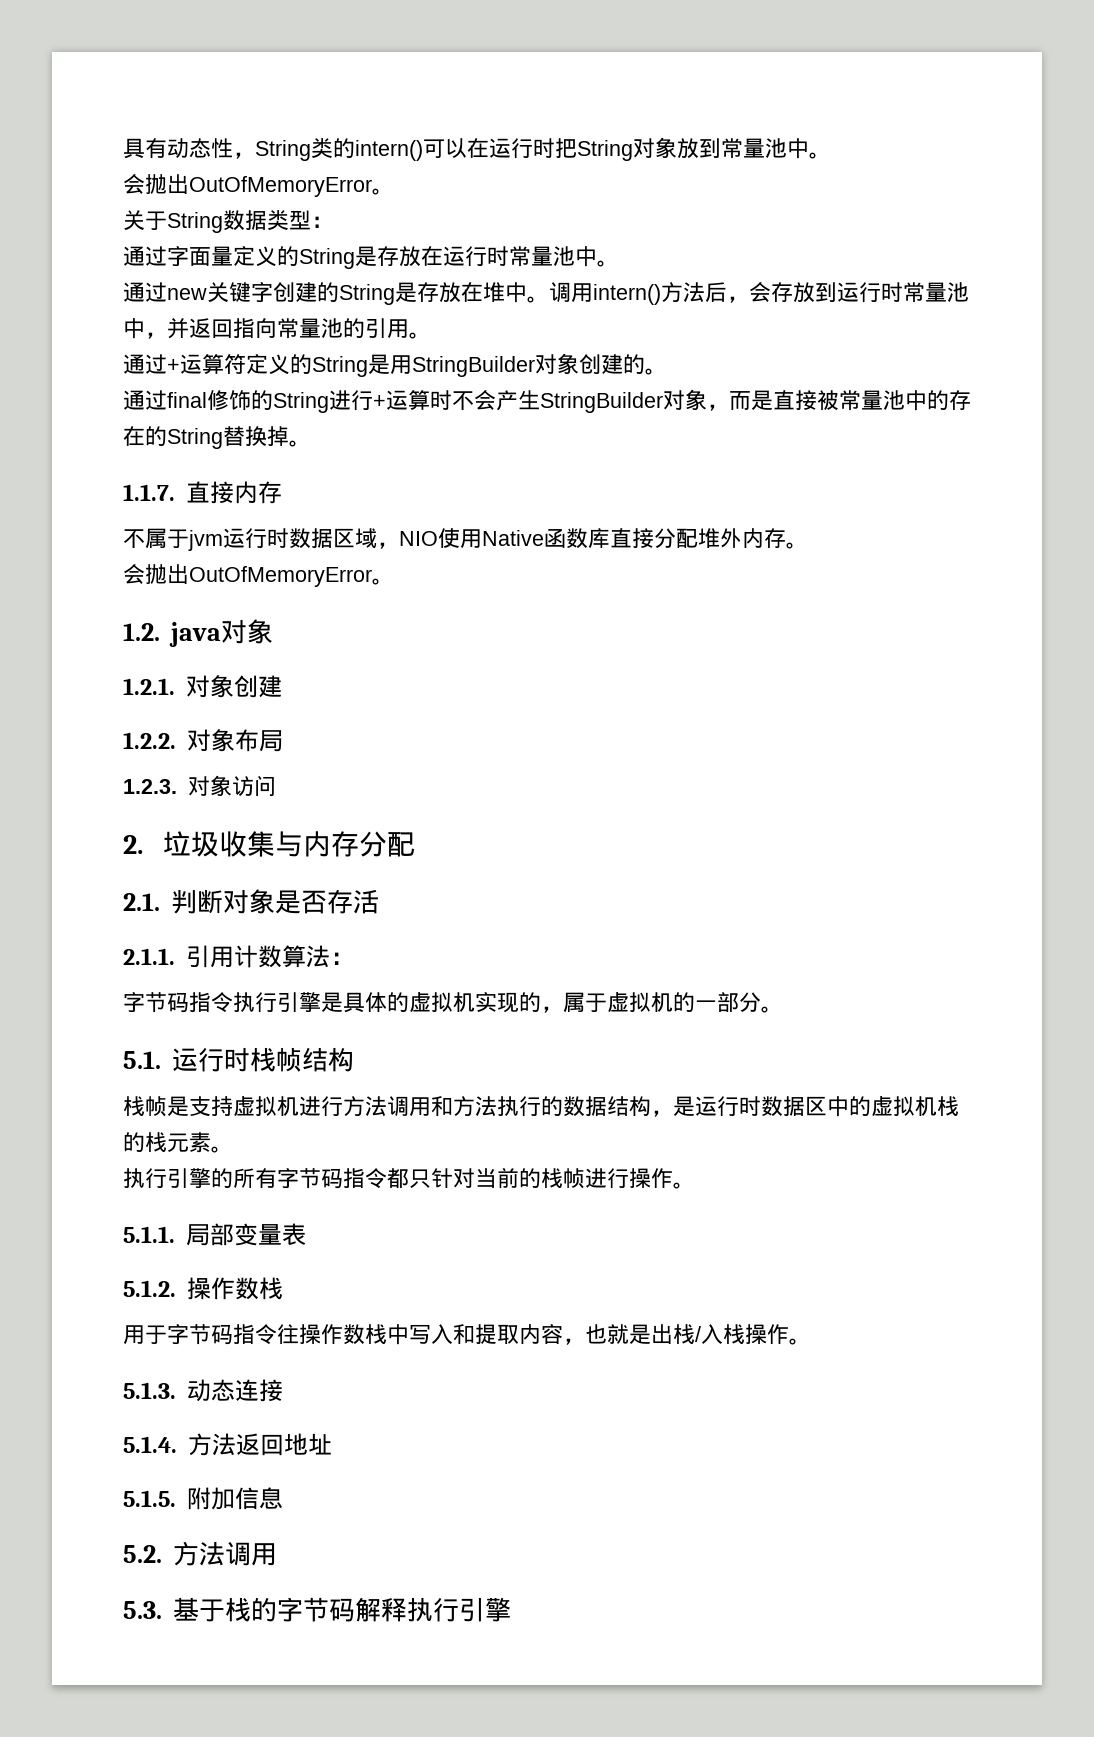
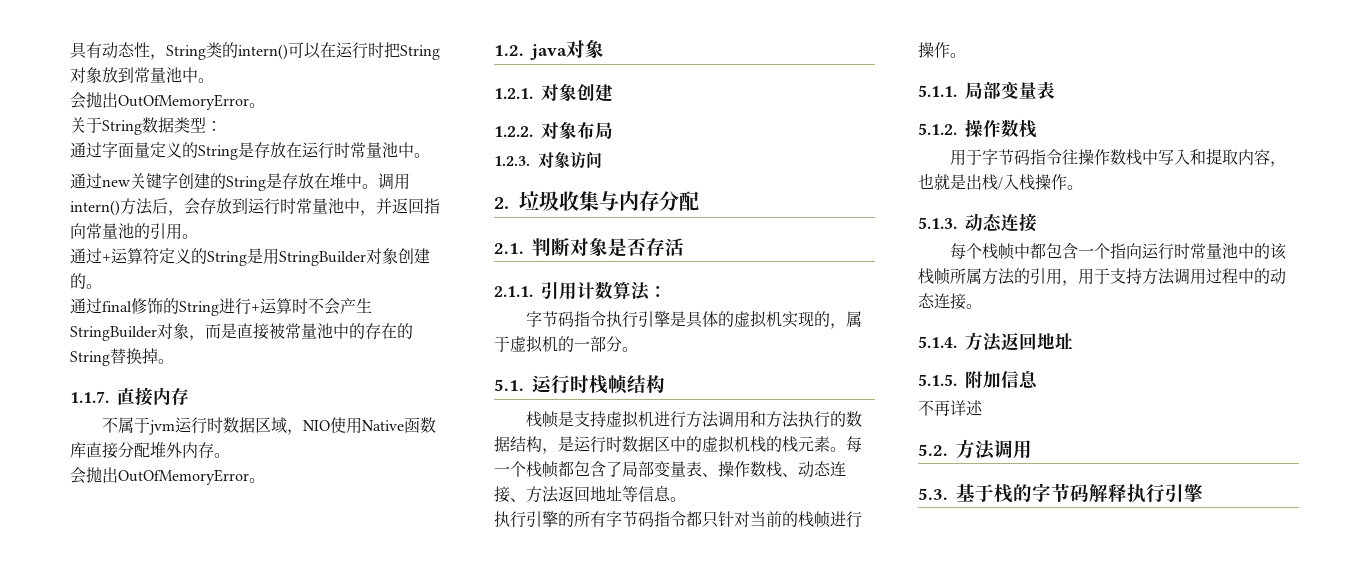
(233, 1149) none -> [846,436,862,453] [494,461,846,478] [494,485,686,503] 每一个栈帧都包含了局部变量表、操作数栈、动态连接、方法返回地址等信息。
(283, 1390) none -> [949,243,1287,260] [918,268,1286,286] [918,293,982,310] // 每个栈帧中都包含一个指向运行时常量池中的该栈帧所属方法的引用，用于支持方法调用过程中的动态连接。
(283, 1498) none -> [918,400,983,416] // 不再详述

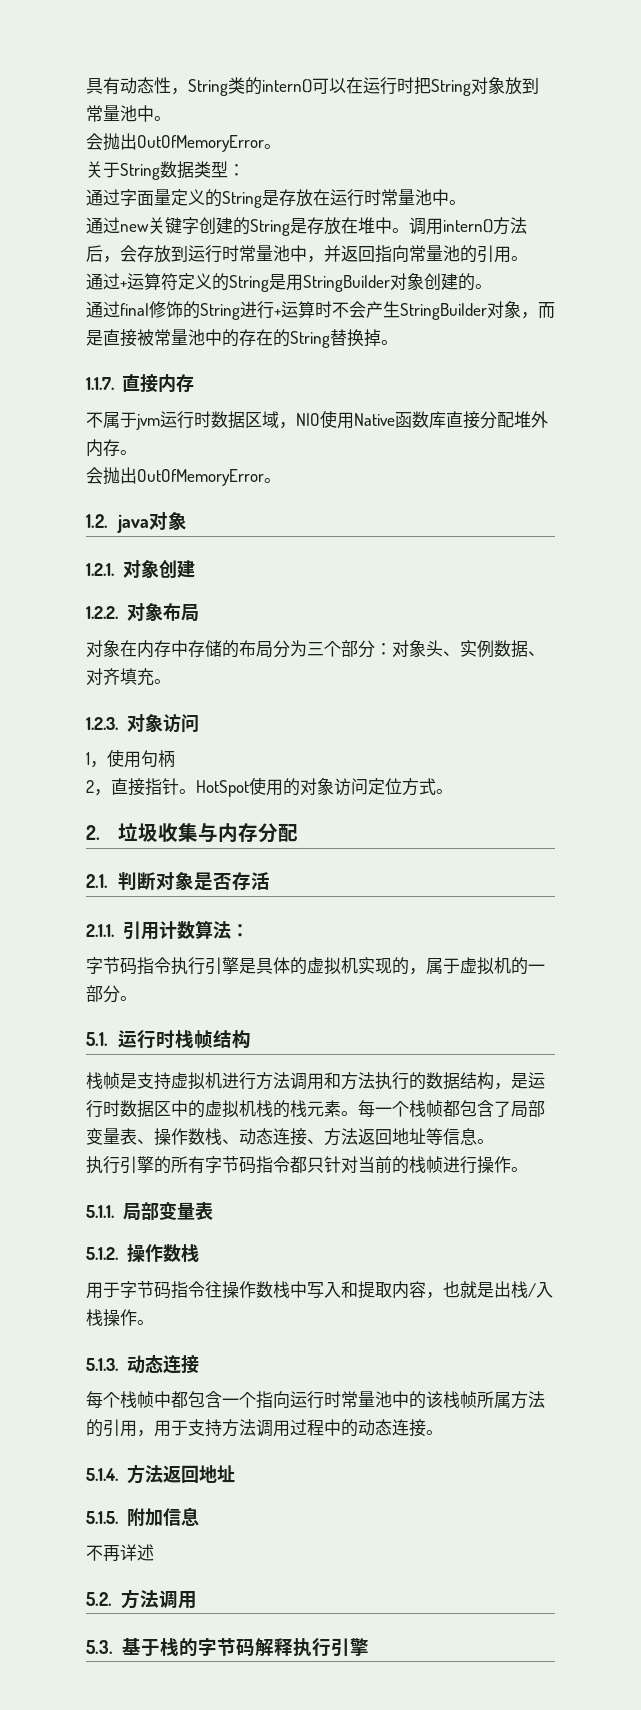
[494,152,602,169] 1.2.3.对象访问 -> [86,640,545,658] [86,668,171,686] [86,713,199,733] [86,749,175,768] [86,777,453,797] 对象在内存中存储的布局分为三个部分：对象头、实例数据、对齐填充。 // 1.2.3.对象访问 // 1，使用句柄 // 2，直接指针。HotSpot使用的对象访问定位方式。

